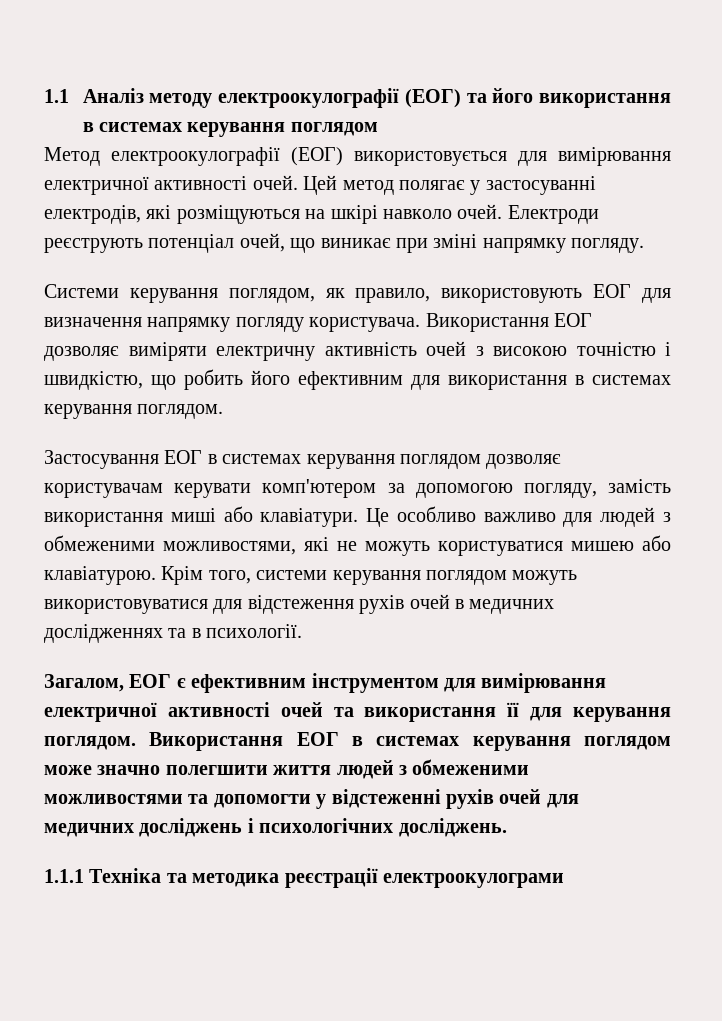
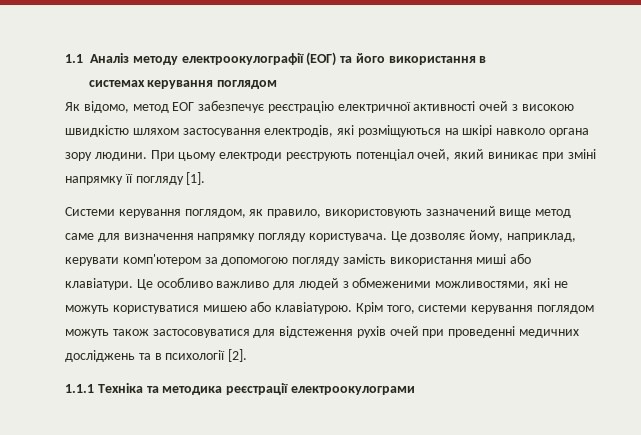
(94, 127) none -> (487, 59) //
[44,147,671,166] [44,175,596,195] Метод електроокулографії (ЕОГ) використовується для вимірювання електричної активності очей. Цей метод полягає у застосуванні -> [65,100,574,113] [65,125,261,137] Як відомо, метод ЕОГ забезпечує реєстрацію електричної активності очей з високою швидкістю шляхом застосування
[457,204,599,224] очей. Електроди -> [549,128,590,137] [65,150,283,161] органа зору людини. При цьому електроди
[290,238,316,253] що -> [454,149,485,159] який
[571,238,645,253] погляду. -> [124,172,206,185] її погляду [1].
[593,284,632,298] ЕОГ -> [425,206,572,218] [65,233,94,240] зазначений вище метод саме
[425,313,592,332] [44,341,671,361] [44,369,671,390] [44,404,224,419] [44,450,562,469] [44,483,163,498] Використання ЕОГ дозволяє виміряти електричну активність очей з високою точністю і швидкістю, що робить його ефективним для використання в системах керування поглядом. // Застосування ЕОГ в системах керування поглядом дозволяє користувачам -> [390,230,577,242] Це дозволяє йому, наприклад,
[523,483,597,498] погляду, -> [292,257,341,266] погляду
[44,599,208,614] використовуватися -> [112,329,250,338] також застосовуватися
[454,599,555,614] [44,624,303,643] [44,673,607,693] [44,702,672,722] [44,732,671,751] [44,759,530,779] [44,789,579,809] [44,818,507,837] в медичних дослідженнях та в психології. // Загалом, ЕОГ є ефективним інструментом для вимірювання електричної активності очей та використання її для керування поглядом. Використання ЕОГ в системах керування поглядом може значно полегшити життя людей з обмеженими можливостями та допомогти у відстеженні рухів очей для медичних досліджень і психологічних досліджень. -> [422,326,580,338] [65,349,248,362] при проведенні медичних досліджень та в психології [2].

